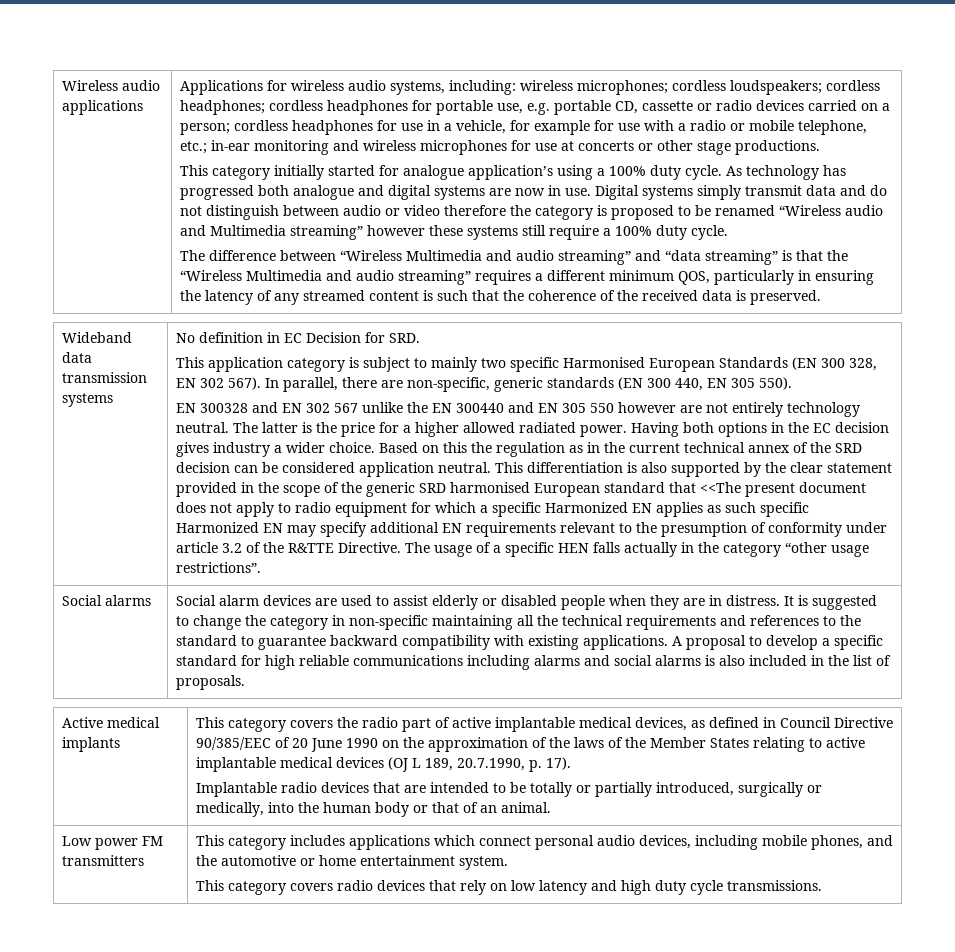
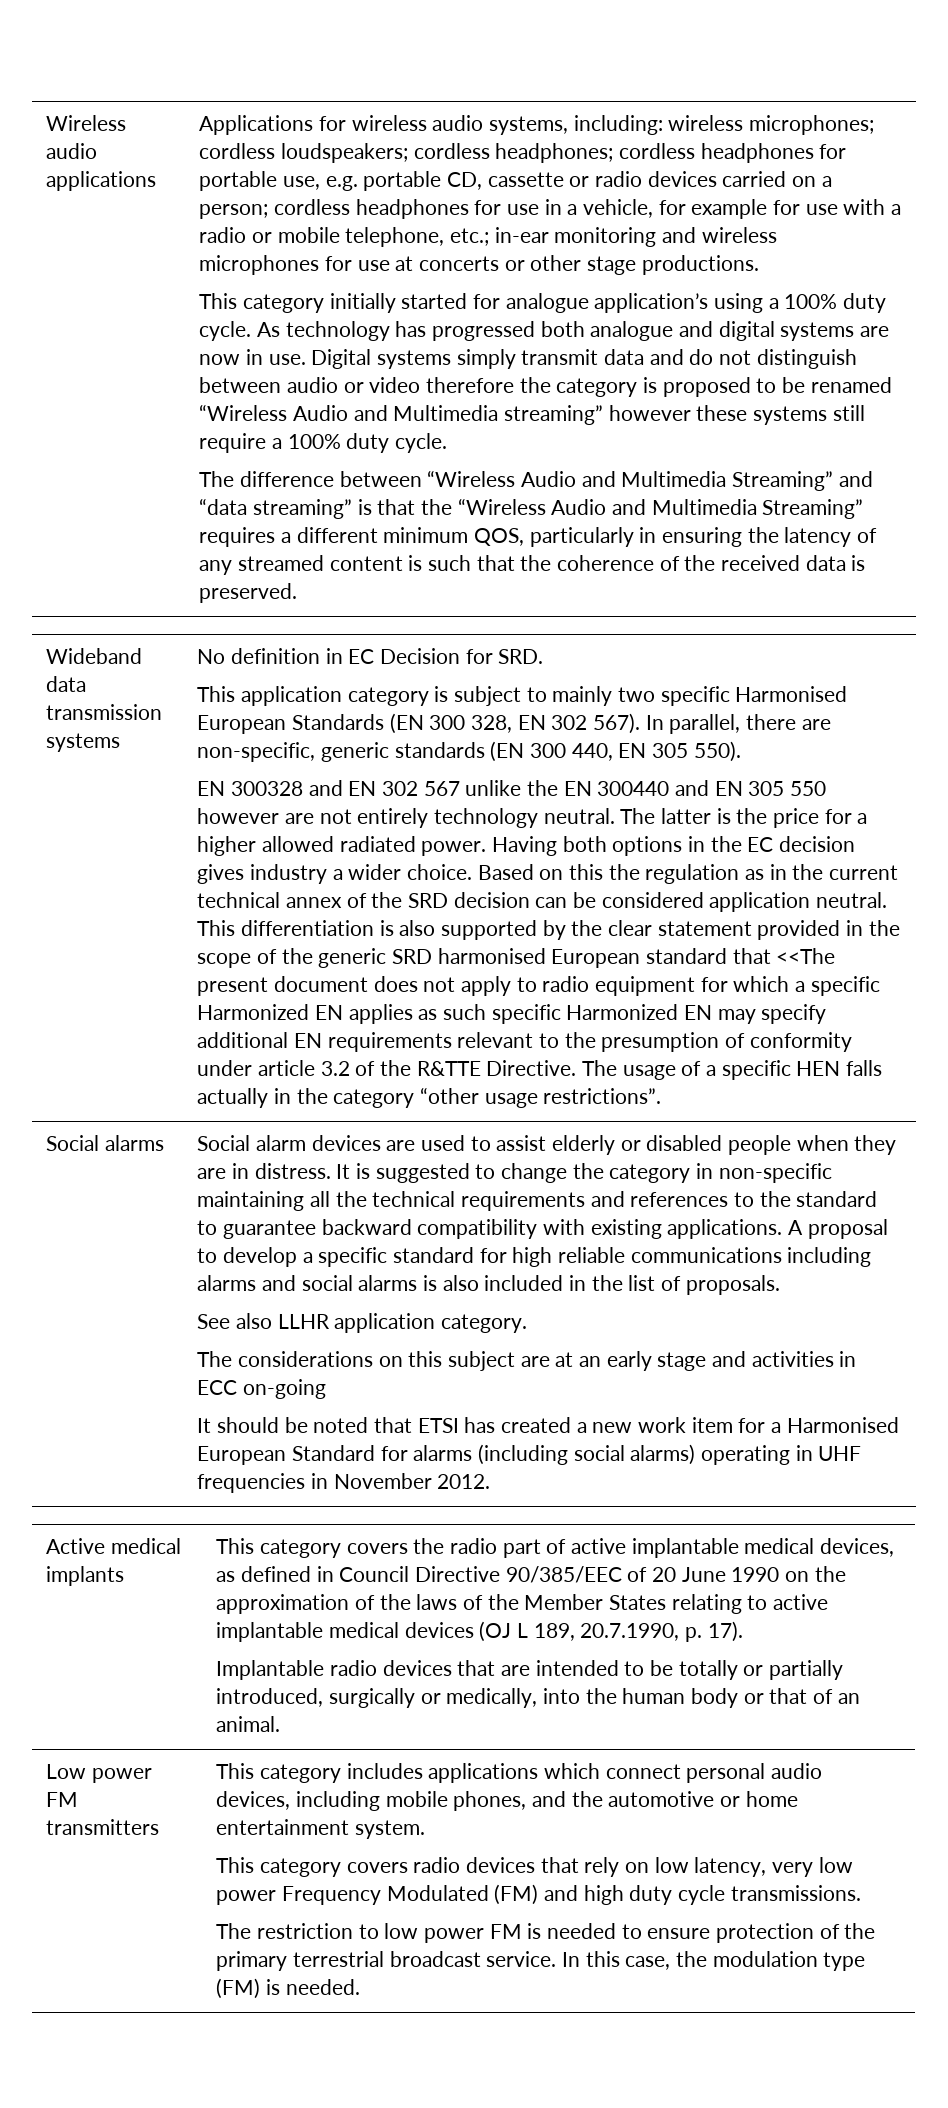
[844,205,883,216] audio -> [292,405,348,421] Audio
[405,250,631,265] Multimedia and audio streaming” -> [520,471,833,491] Audio and Multimedia Streaming”
[245,270,471,285] Multimedia and audio streaming” -> [551,499,864,519] Audio and Multimedia Streaming”
(245, 682) none -> [197,1313,527,1333] [197,1351,857,1371] [197,1379,326,1399] [197,1417,899,1433] [197,1444,862,1465] [197,1473,491,1493] // See also LLHR application category. // The considerations on this subject are at an early stage and activities in ECC on-going // It should be noted that ETSI has created a new work item for a Harmonised European Standard for alarms (including social alarms) operating in UHF frequencies in November 2012.
[538,880,587,895] latency -> [694,1857,853,1877] [216,1884,539,1905] latency, very low power Frequency Modulated (FM)
(822, 885) none -> [216,1923,876,1943] [216,1951,866,1971] [216,1978,360,1999] // The restriction to low power FM is needed to ensure protection of the primary terrestrial broadcast service. In this case, the modulation type (FM) is needed.

